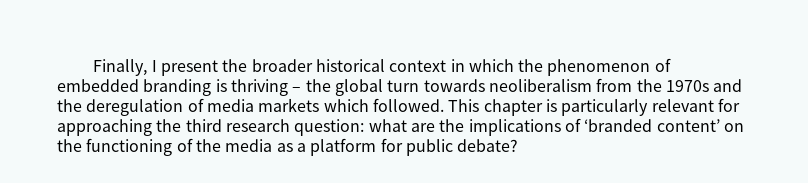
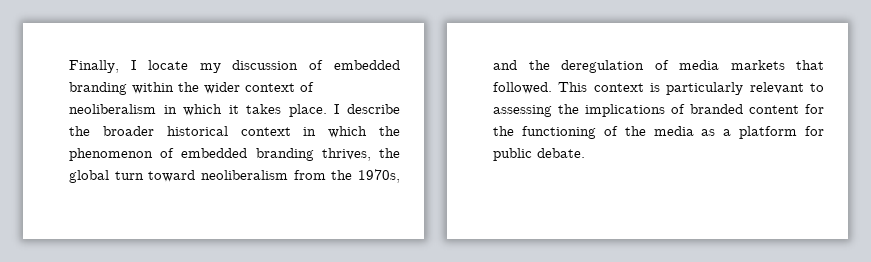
[160,60,218,76] present -> [147,60,400,73] [69,82,314,95] [69,104,400,117] locate my discussion of embedded branding within the wider context of neoliberalism in which it takes place. I describe
[215,79,302,96] is thriving – -> [321,148,371,161] thrives,
[423,79,485,92] towards -> [148,170,196,182] toward
[665,80,709,92] 1970s -> [358,169,400,183] 1970s,
[323,99,369,112] which -> [796,60,824,70] that
[483,99,543,116] chapter -> [593,83,644,92] context
[717,98,740,112] [57,118,744,136] for approaching the third research question: what are the implications of ‘branded content’ on -> [810,83,824,92] [493,104,824,117] to assessing the implications of branded content for
[457,139,519,152] debate? -> [537,148,585,158] debate.

